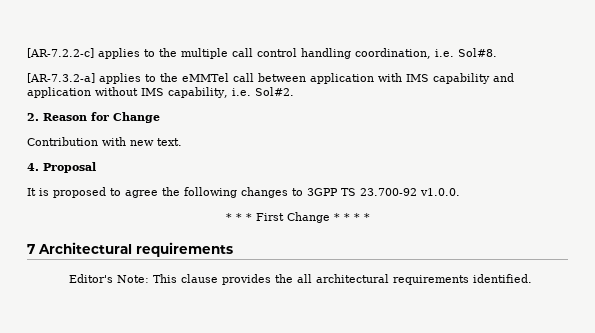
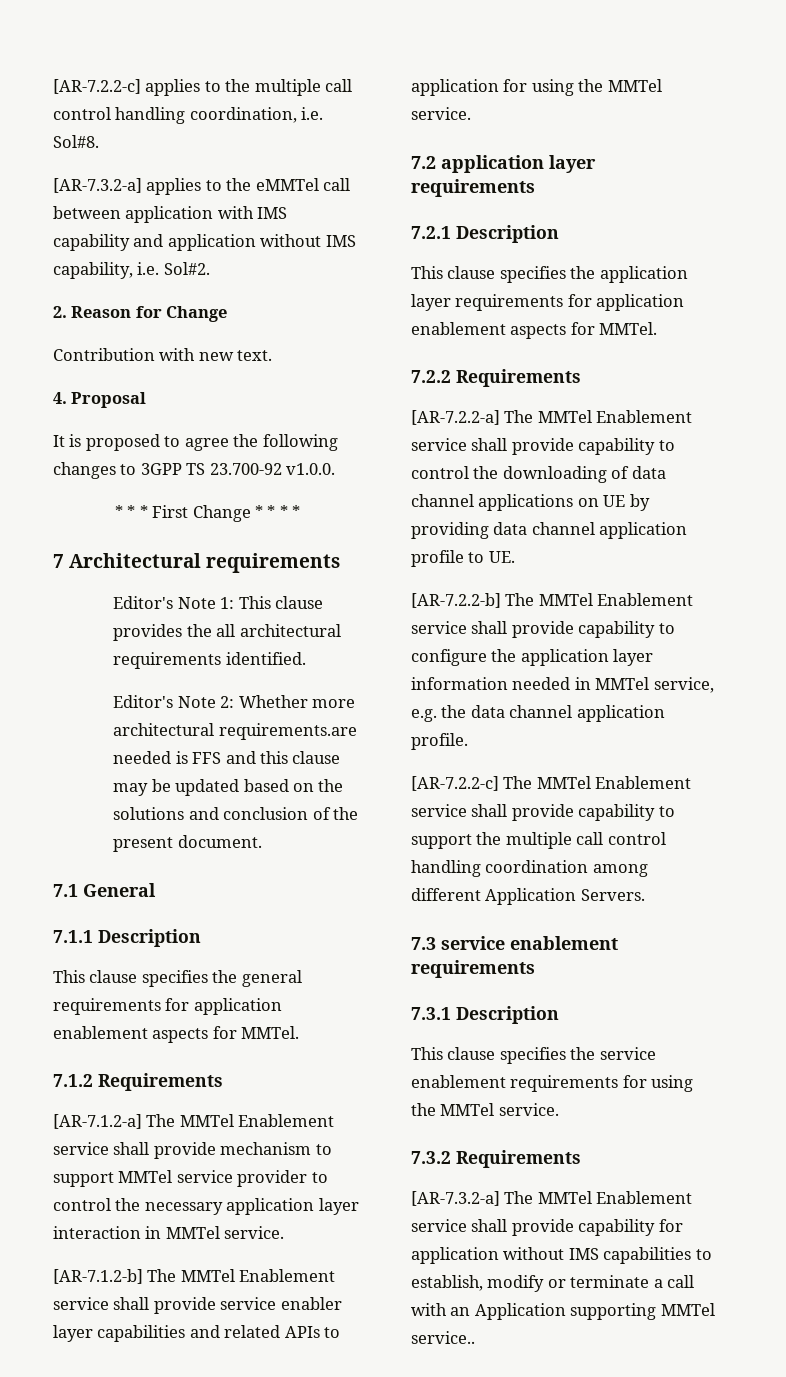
[116,275,149,283] Note: -> [177,597,235,609] Note 1:
(532, 278) none -> [113,695,355,708] [113,723,357,740] [113,751,341,764] [113,779,344,796] [113,807,358,820] [113,835,262,852] [53,883,156,897] [53,929,201,947] [53,970,302,987] [53,998,282,1015] [53,1026,300,1043] [53,1073,223,1091] [53,1114,335,1129] [53,1142,332,1159] [53,1170,328,1187] [53,1198,359,1215] [53,1226,285,1239] [53,1269,336,1284] [53,1297,342,1314] [53,1325,341,1342] [411,79,662,96] [411,107,471,120] [411,155,596,173] [411,179,535,197] [411,225,559,243] [411,266,688,283] [411,294,685,311] [411,322,658,339] [411,369,581,387] [411,410,693,425] [411,438,675,455] [411,466,666,483] [411,494,650,511] [411,522,688,539] [411,550,515,567] [411,593,694,608] [411,621,675,638] [411,649,654,666] [411,677,714,693] [411,705,665,722] [411,733,468,750] [411,776,692,791] [411,804,675,821] [411,832,666,849] [411,860,648,877] [411,888,645,905] [411,936,618,950] [411,960,535,978] [411,1006,559,1024] [411,1047,656,1064] [411,1075,694,1092] [411,1103,559,1116] [411,1150,581,1168] [411,1191,693,1206] [411,1219,683,1236] [411,1247,712,1264] [411,1275,695,1292] [411,1303,715,1320] [411,1331,475,1344] // Editor's Note 2: Whether more architectural requirements.are needed is FFS and this clause may be updated based on the solutions and conclusion of the present document. // 7.1 General // 7.1.1 Description // This clause specifies the general requirements for application enablement aspects for MMTel. // 7.1.2 Requirements // [AR-7.1.2-a] The MMTel Enablement service shall provide mechanism to support MMTel service provider to control the necessary application layer interaction in MMTel service. // [AR-7.1.2-b] The MMTel Enablement service shall provide service enabler layer capabilities and related APIs to application for using the MMTel service. // 7.2 application layer requirements // 7.2.1 Description // This clause specifies the application layer requirements for application enablement aspects for MMTel. // 7.2.2 Requirements // [AR-7.2.2-a] The MMTel Enablement service shall provide capability to control the downloading of data channel applications on UE by providing data channel application profile to UE. // [AR-7.2.2-b] The MMTel Enablement service shall provide capability to configure the application layer information needed in MMTel service, e.g. the data channel application profile. // [AR-7.2.2-c] The MMTel Enablement service shall provide capability to support the multiple call control handling coordination among different Application Servers. // 7.3 service enablement requirements // 7.3.1 Description // This clause specifies the service enablement requirements for using the MMTel service. // 7.3.2 Requirements // [AR-7.3.2-a] The MMTel Enablement service shall provide capability for application without IMS capabilities to establish, modify or terminate a call with an Application supporting MMTel service..

